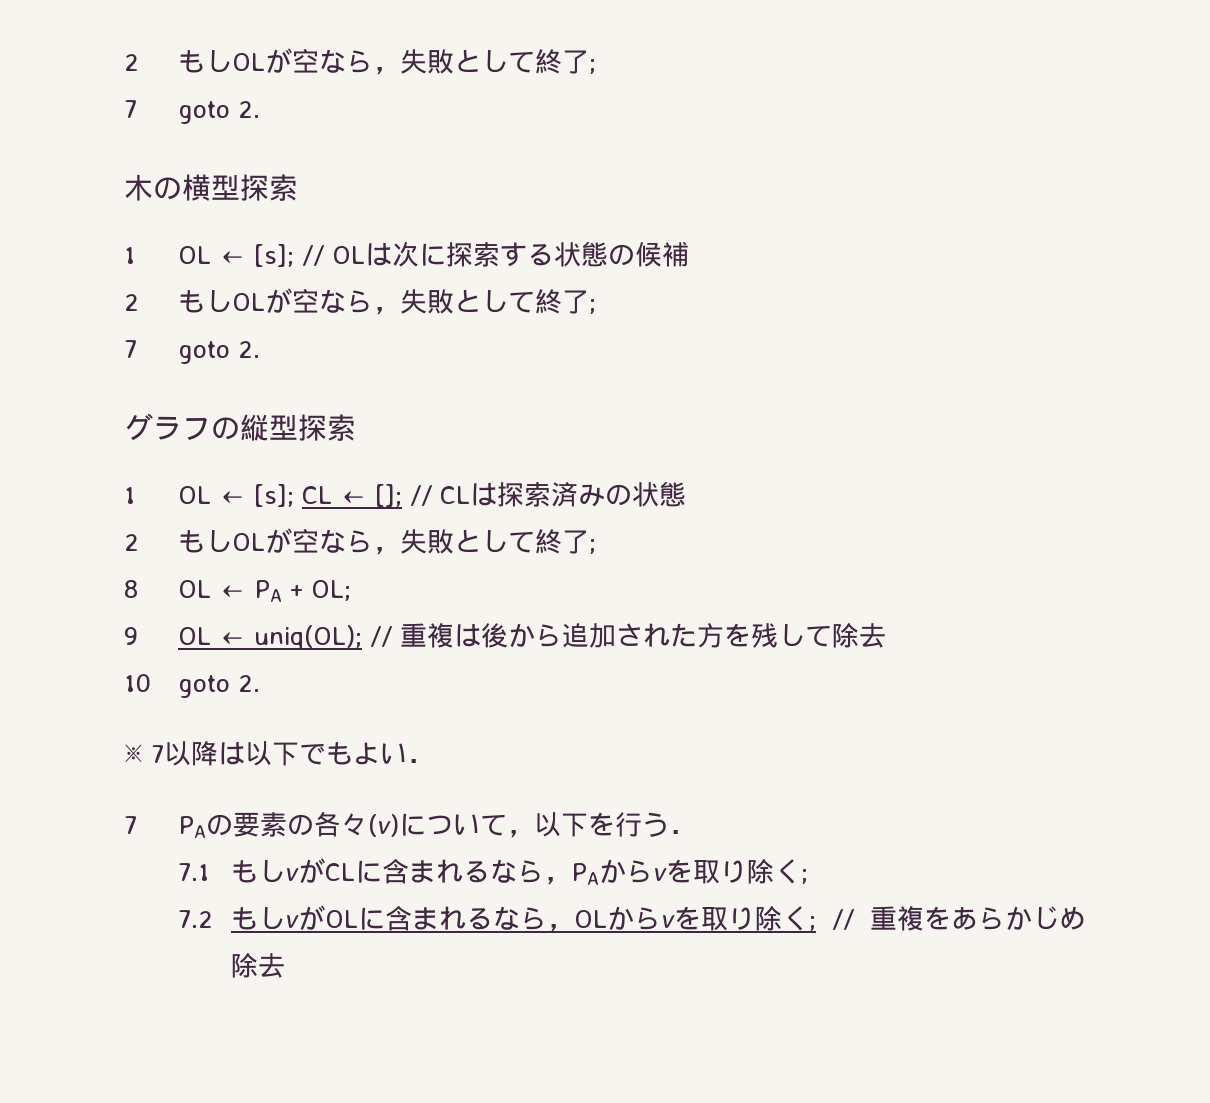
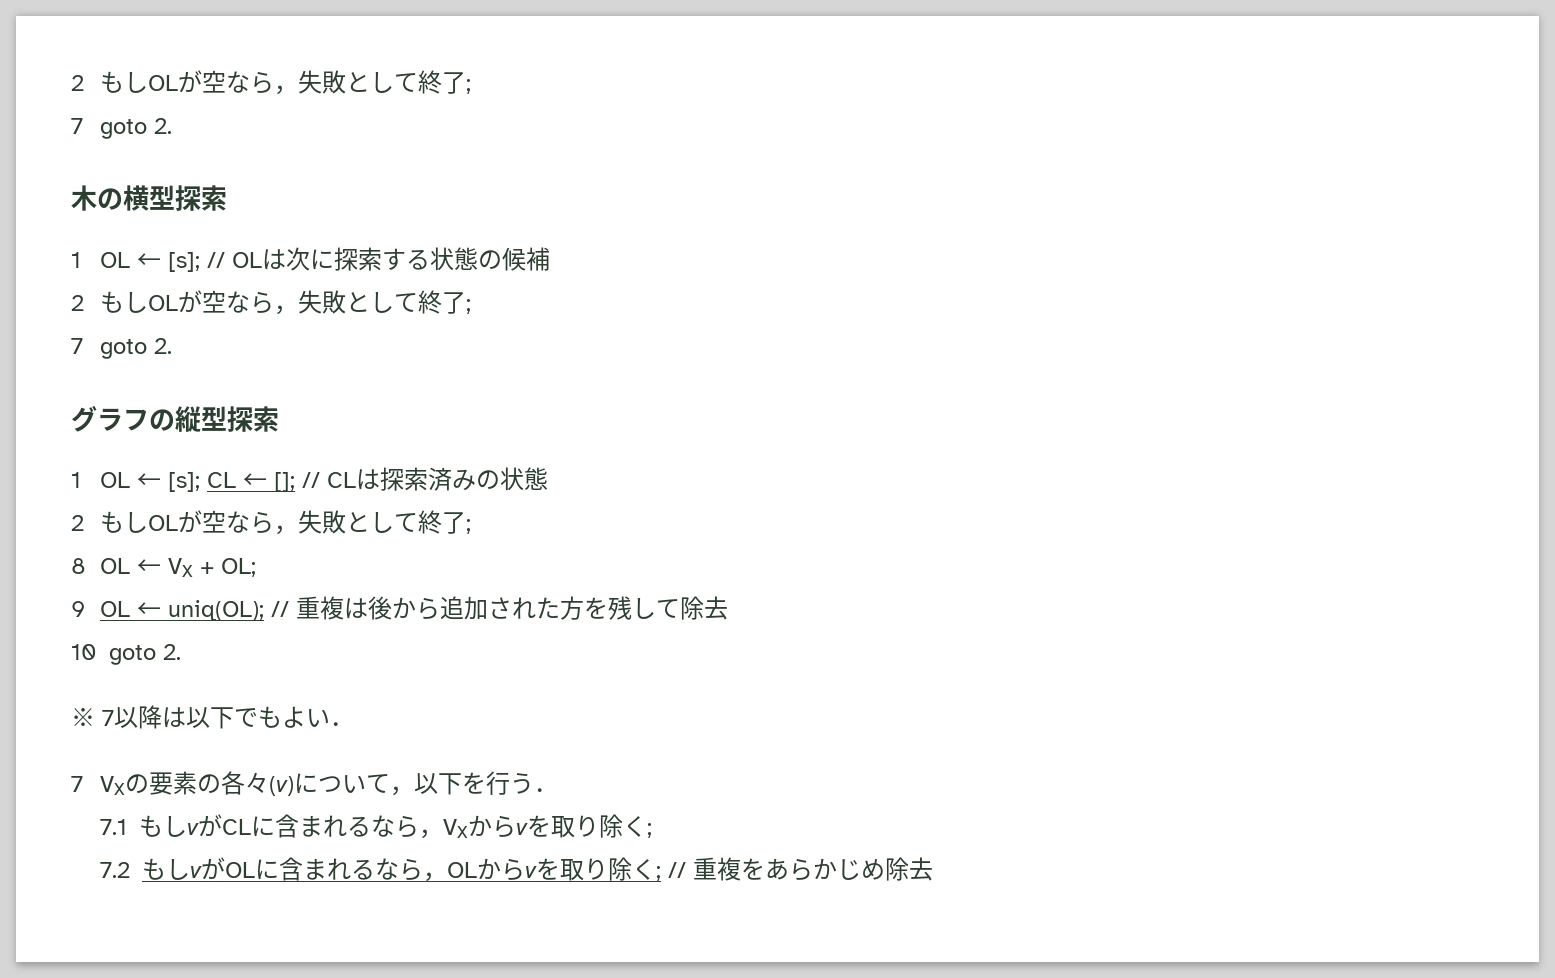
[253,580,282,602] PA -> [168,558,194,577] VX
[177,816,206,838] PA -> [100,776,126,795] VX
[571,863,600,885] PA -> [443,819,469,838] VX

